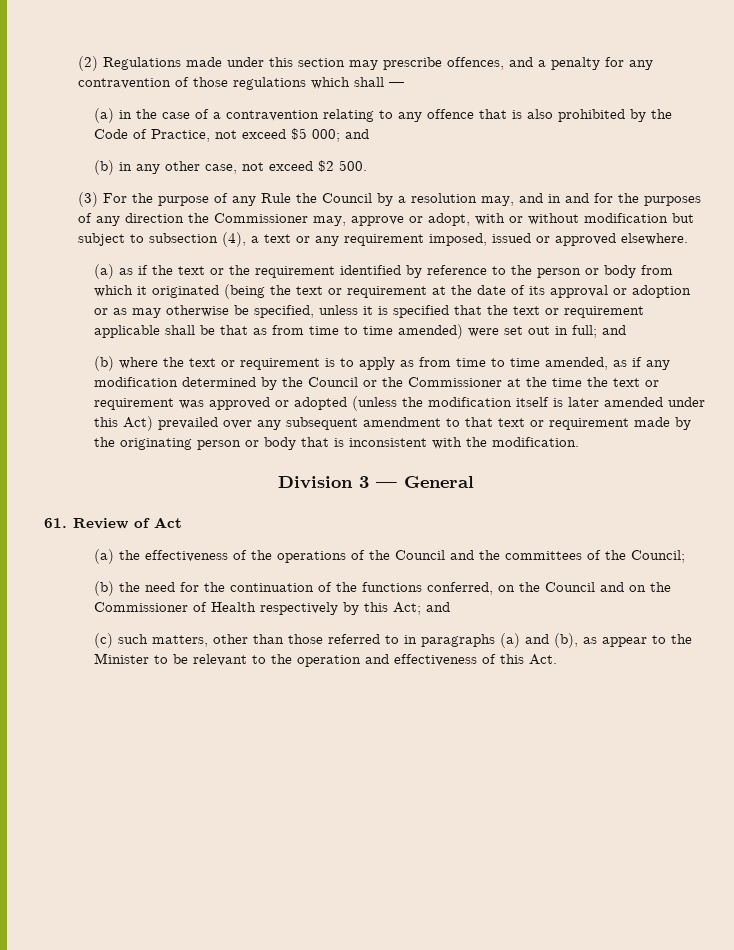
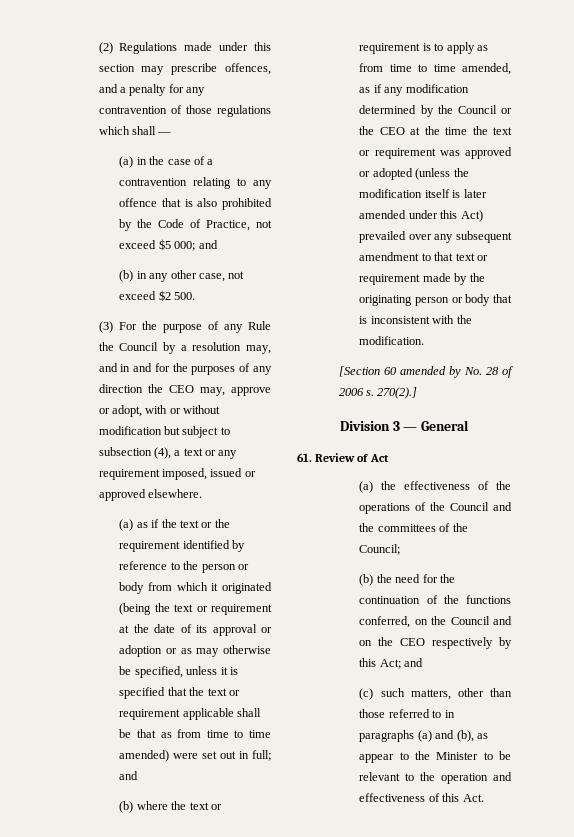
[213,213,308,223] Commissioner -> [168,385,194,393] CEO
[408,377,503,387] Commissioner -> [379,127,405,135] CEO
(580, 442) none -> [338,366,513,378] [338,387,418,399] // [Section 60 amended by No. 28 of 2006 s. 270(2).]
[94,602,257,612] Commissioner of Health -> [400,638,426,646] CEO

